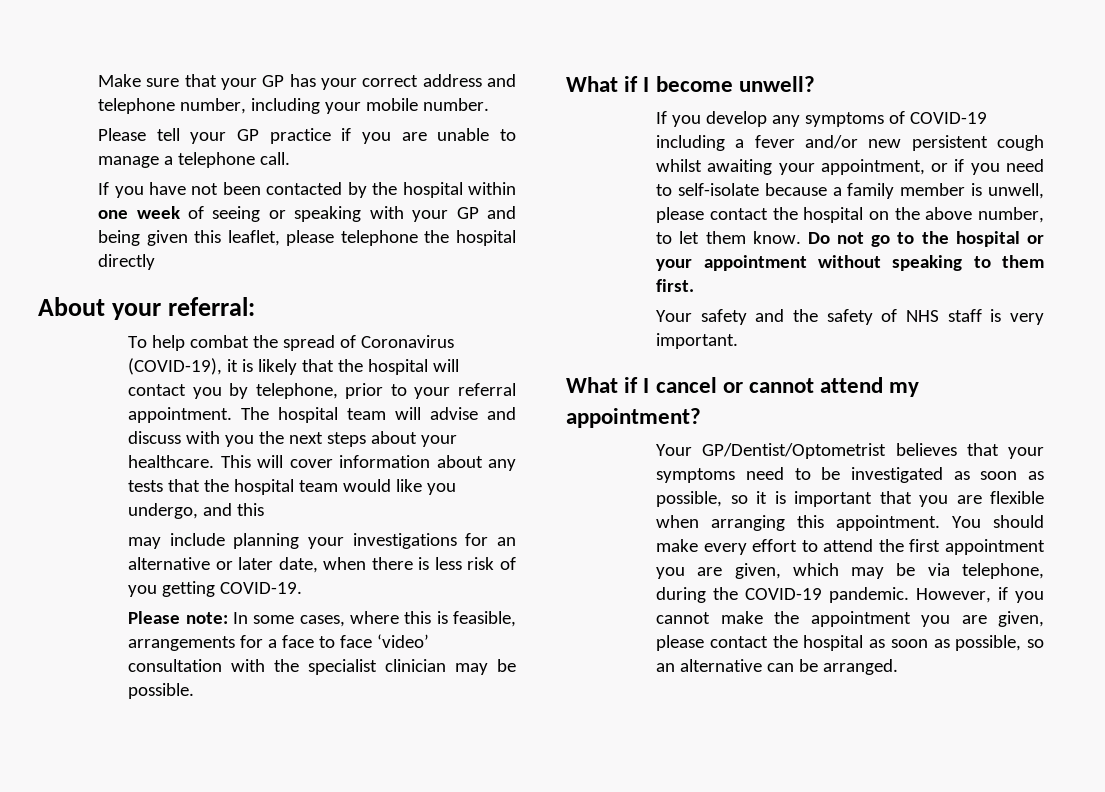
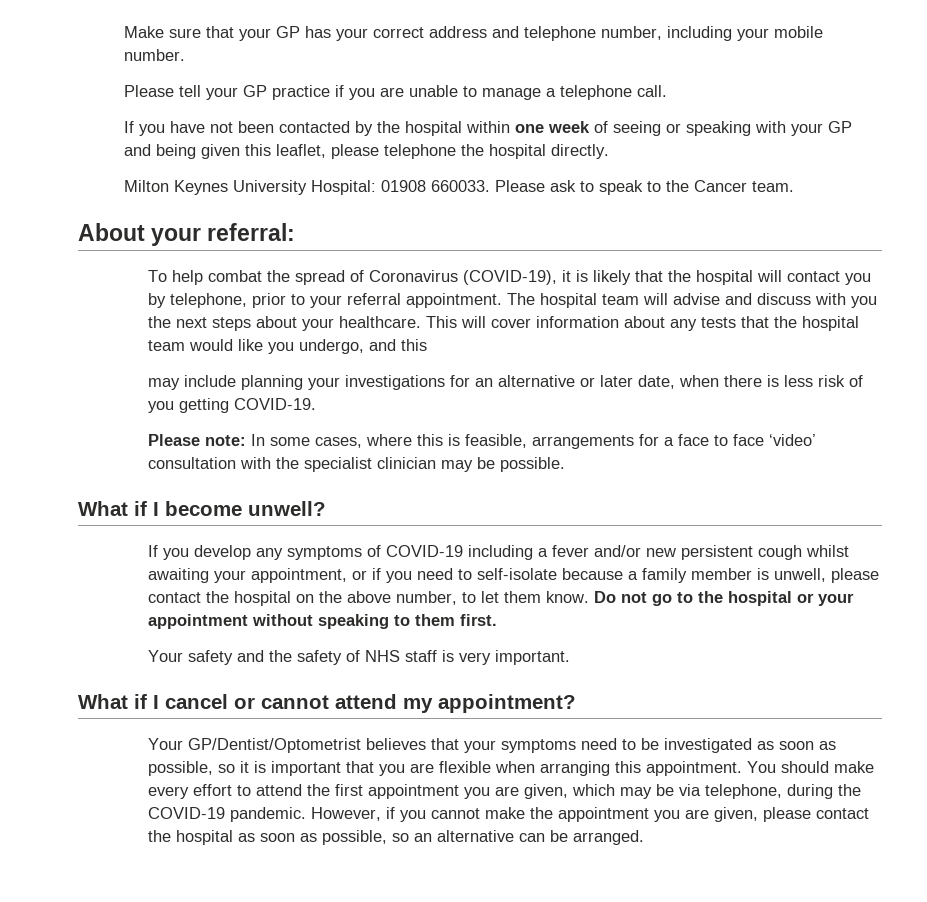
[98,254,156,270] directly -> [551,144,610,159] [124,180,795,195] directly. // Milton Keynes University Hospital: 01908 660033. Please ask to speak to the Cancer team.

